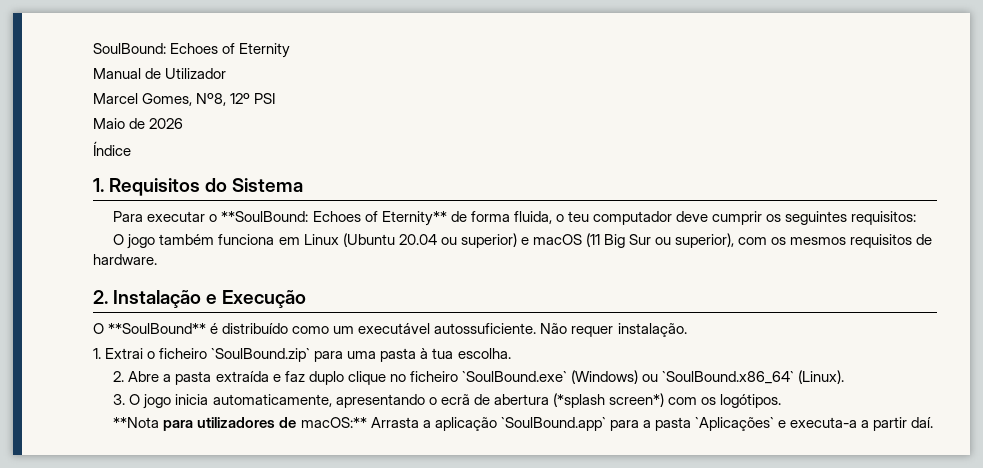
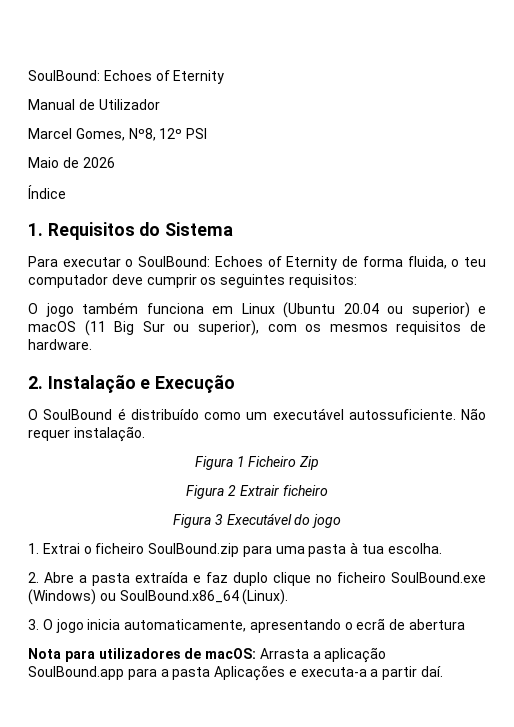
[221,211,447,226] **SoulBound: Echoes of Eternity** -> [138,256,338,270] SoulBound: Echoes of Eternity
[108,323,207,334] **SoulBound** -> [43,409,113,420] SoulBound
(687, 330) none -> [194,456,320,470] [186,485,328,499] [172,513,342,528] // Figura 1 Ficheiro Zip // Figura 2 Extrair ficheiro // Figura 3 Executável do jogo
[211,348,311,362] `SoulBound.zip` -> [148,543,240,557] SoulBound.zip
[461,371,567,382] `SoulBound.exe` -> [391,572,486,583] SoulBound.exe
[661,371,794,384] `SoulBound.x86_64` -> [119,590,239,603] SoulBound.x86_64
[552,393,781,408] [113,417,160,428] (*splash screen*) com os logótipos. // **Nota -> [28,648,61,659] // Nota
[300,417,367,428] macOS:** -> [205,648,257,659] macOS:
[500,417,606,431] `SoulBound.app` -> [28,666,124,680] SoulBound.app
[694,417,774,431] `Aplicações` -> [214,665,286,681] Aplicações

